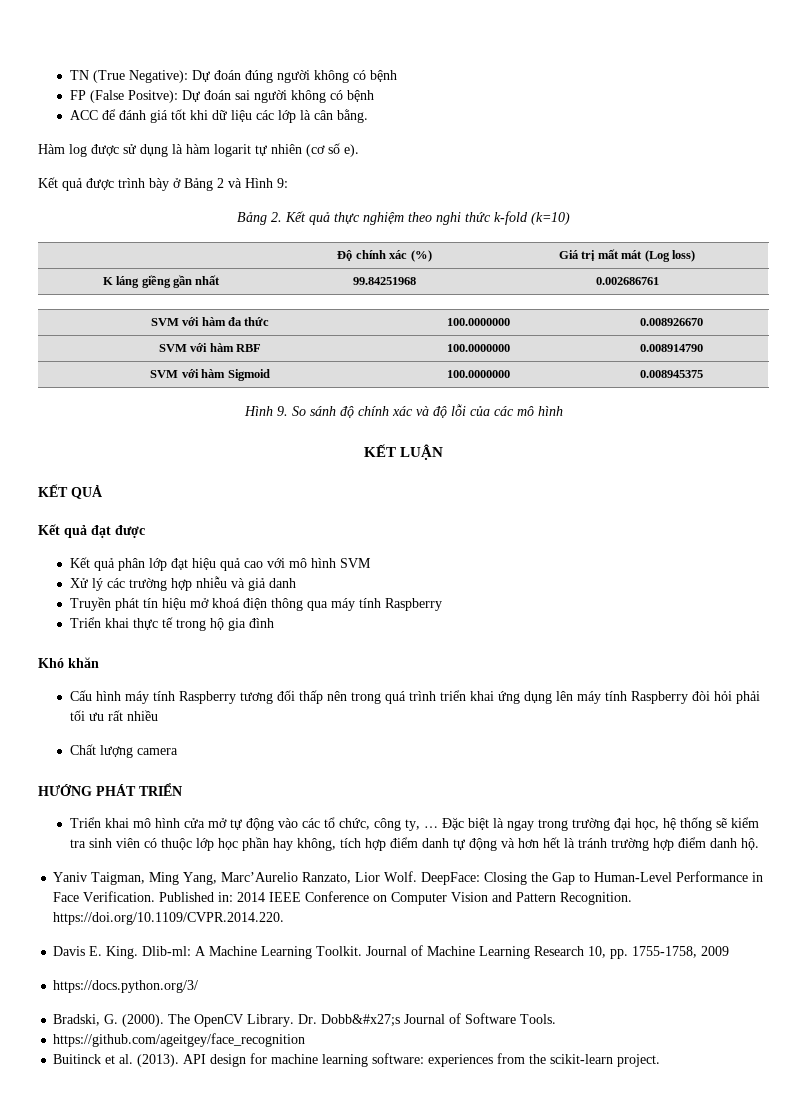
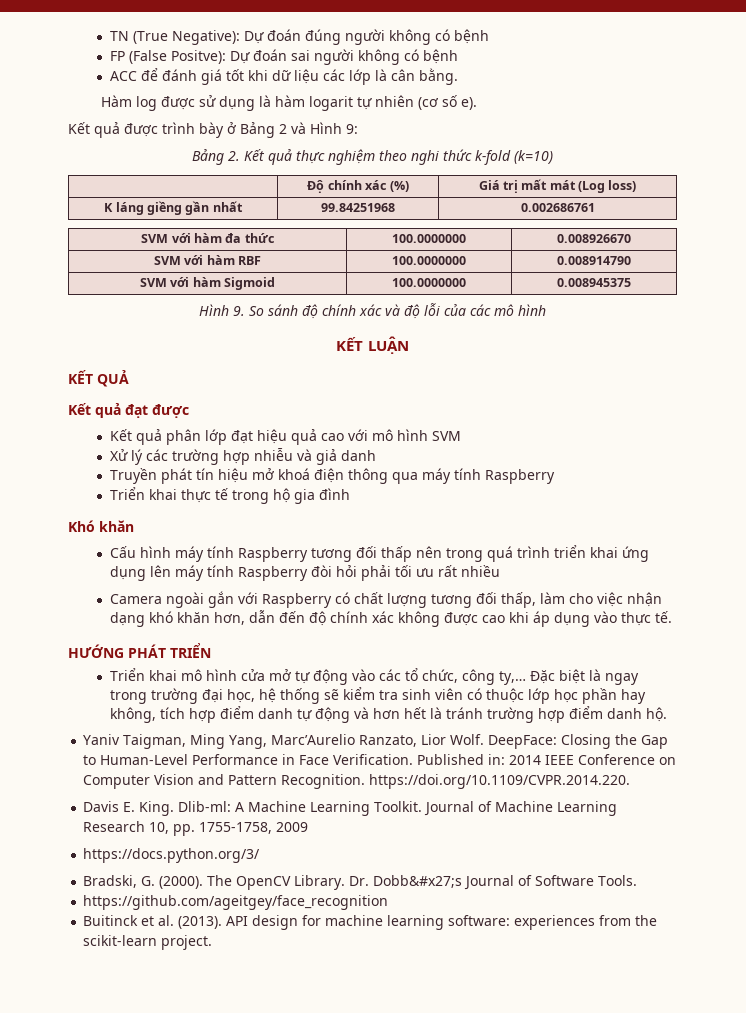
[69,744,178,758] Chất lượng camera -> [109,591,662,608] [109,610,672,627] Camera ngoài gắn với Raspberry có chất lượng tương đối thấp, làm cho việc nhận dạng khó khăn hơn, dẫn đến độ chính xác không được cao khi áp dụng vào thực tế.
[404,819,438,831] ty, … -> [498,671,526,685] ty,…

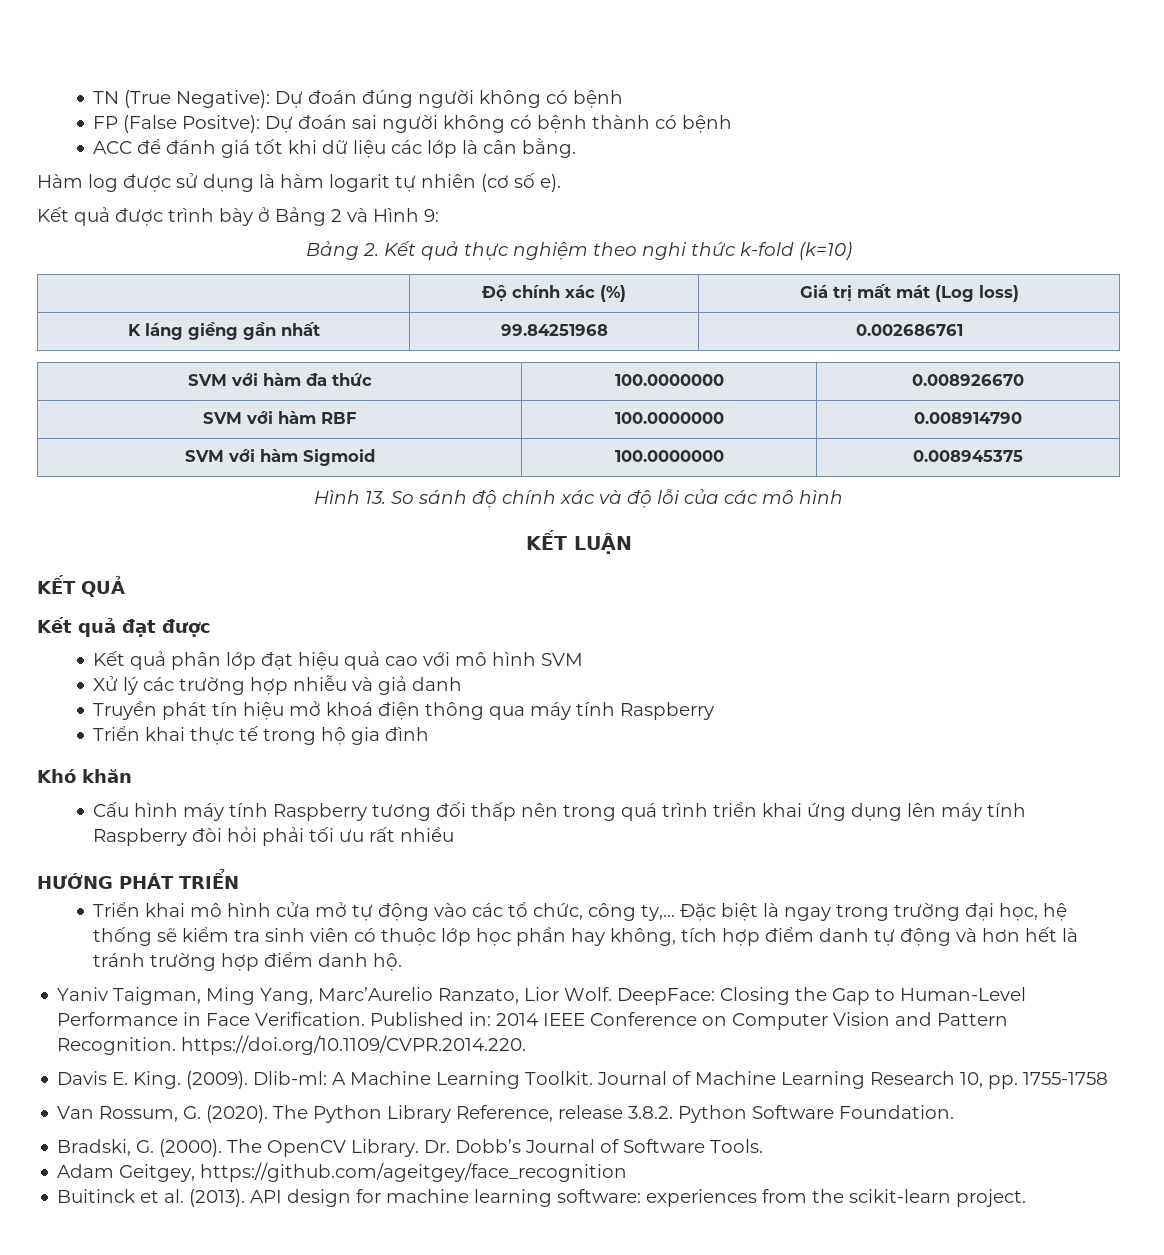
(458, 56) none -> [592,115,733,133] thành có bệnh
[233,306,245,316] 9. -> [365,491,386,504] 13.
[109,591,662,608] [109,610,672,627] // Camera ngoài gắn với Raspberry có chất lượng tương đối thấp, làm cho việc nhận dạng khó khăn hơn, dẫn đến độ chính xác không được cao khi áp dụng vào thực tế. -> (455, 834) none
(175, 808) none -> [186,1071,249,1089] (2009).
[199,822,309,834] [83,848,261,863] 1755-1758, 2009 // https://docs.python.org/3/ -> [1023,1072,1109,1085] [57,1105,955,1123] 1755-1758 // Van Rossum, G. (2020). The Python Library Reference, release 3.8.2. Python Software Foundation.
[373,875,463,888] Dobb&#x27;s -> [455,1139,522,1153] Dobb’s
(638, 880) none -> [57,1164,196,1182] Adam Geitgey,

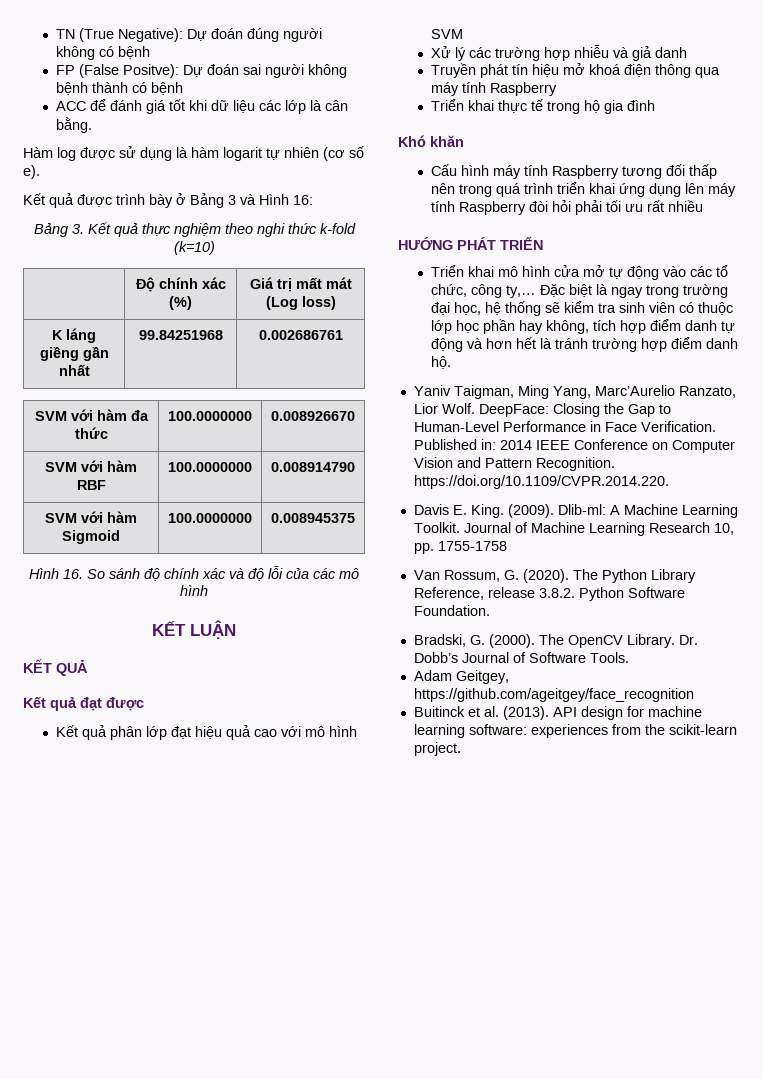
[510,115,533,129] có -> (348, 71) none
[331,209,342,222] 2 -> [228,195,236,205] 3
[424,209,439,222] [305,241,379,260] 9: // Bảng 2. -> [293,195,313,205] [33,223,84,237] 16: // Bảng 3.
[365,491,386,504] 13. -> [63,569,83,579] 16.

